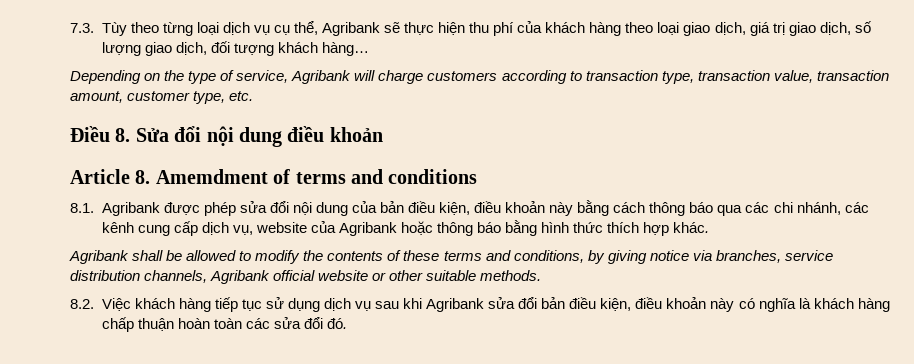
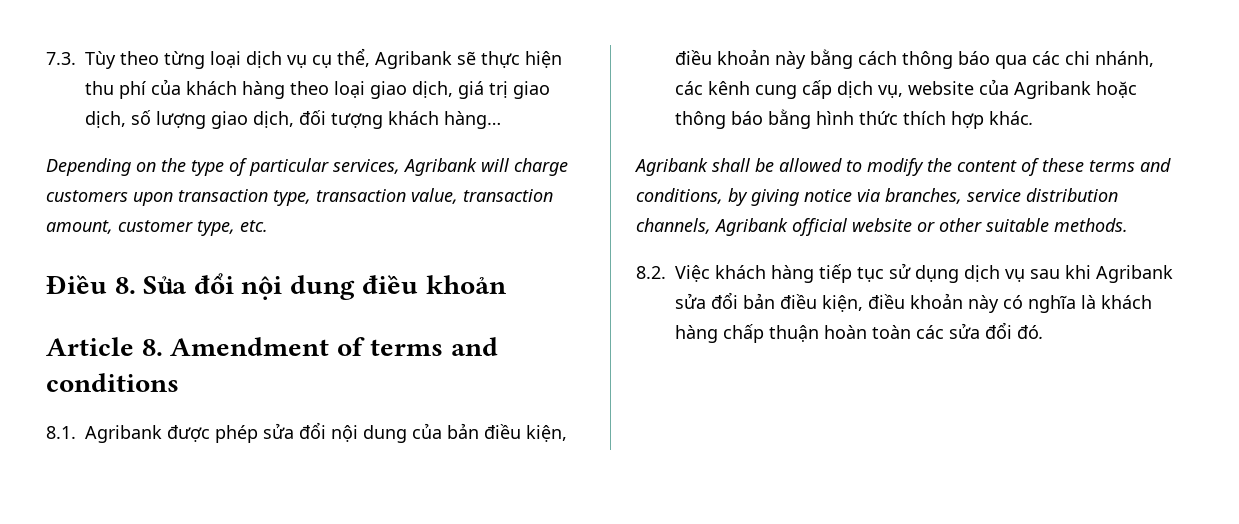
[236,70,289,83] service, -> [249,158,400,176] particular services,
[501,70,582,84] according to -> [133,192,173,206] upon
[155,169,268,184] Amemdment -> [170,337,330,356] Amendment
[327,251,384,261] contents -> [957,160,1017,172] content

